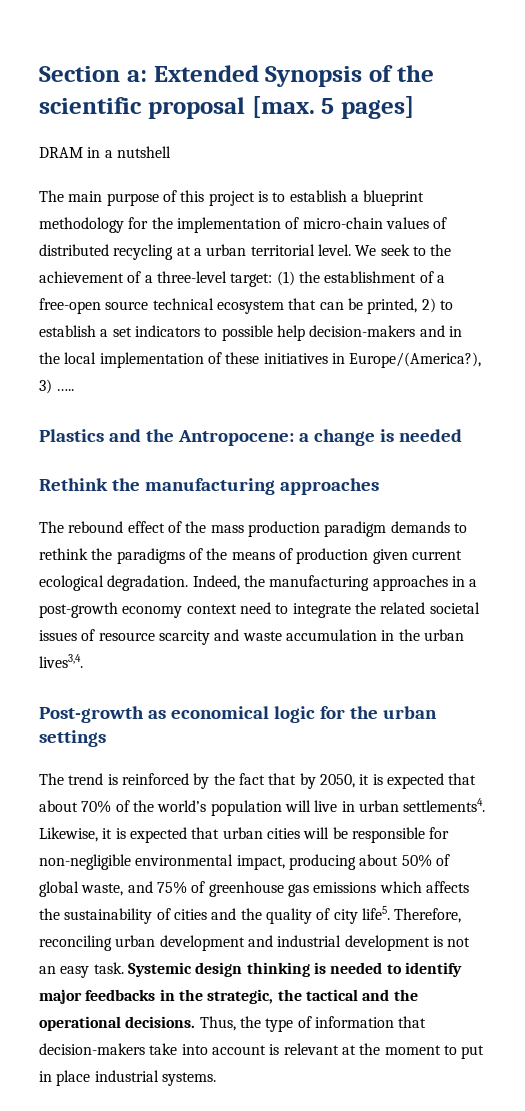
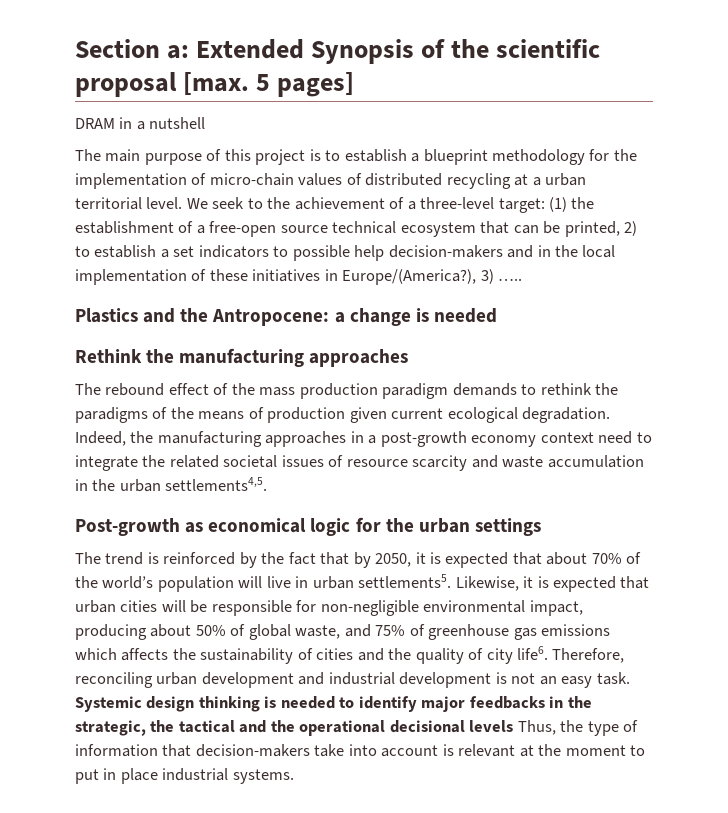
[39,654,83,668] lives3,4. -> [165,477,268,491] settlements4,5.
[403,798,486,812] settlements4. -> [358,574,452,588] settlements5.
[361,906,390,920] life5. -> [517,646,549,660] life6.
[125,1016,196,1028] decisions. -> [389,720,514,733] decisional levels

